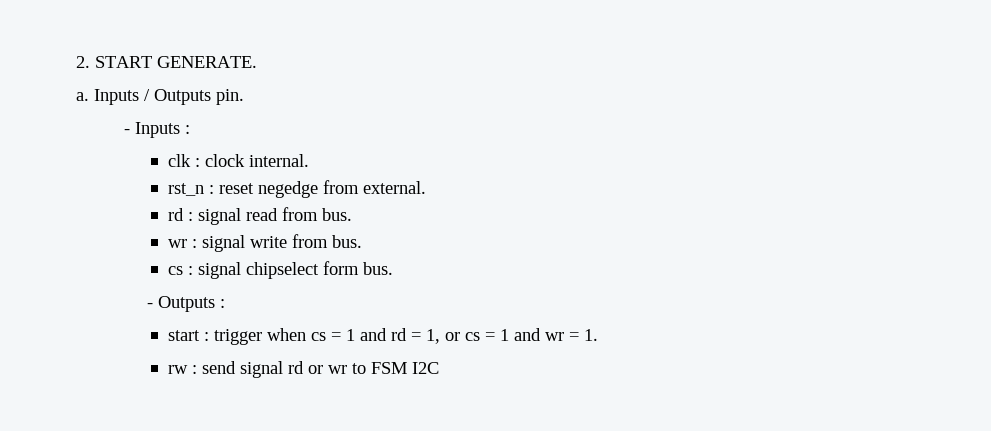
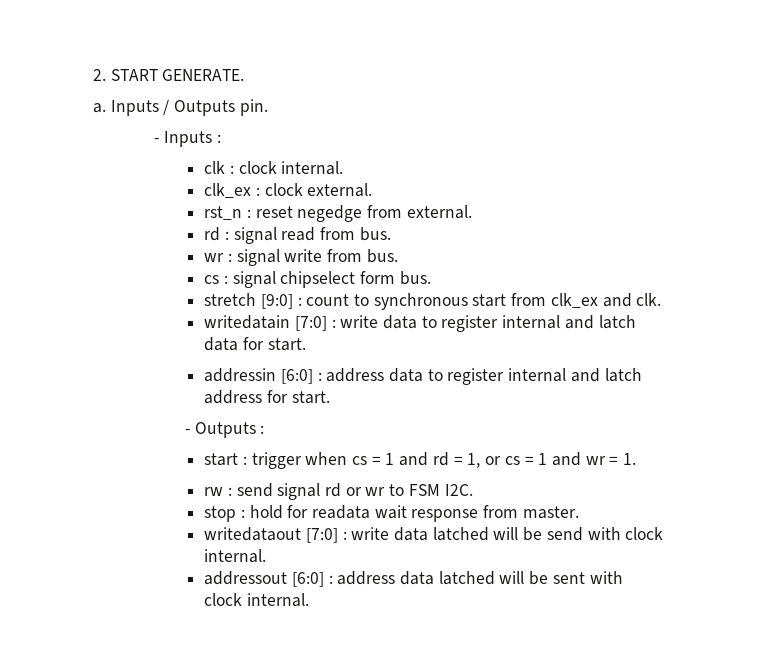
(309, 160) none -> [204,183,373,198] // clk_ex : clock external.
(393, 268) none -> [204,293,662,310] [204,315,636,332] [204,337,306,351] [204,368,642,385] [204,390,330,404] // stretch [9:0] : count to synchronous start from clk_ex and clk. // writedatain [7:0] : write data to register internal and latch data for start. // addressin [6:0] : address data to register internal and latch address for start.
[411,362,439,374] I2C -> [444,484,473,496] [204,505,579,522] [204,527,664,543] [204,549,267,563] [204,571,623,587] [204,593,309,607] I2C. // stop : hold for readata wait response from master. // writedataout [7:0] : write data latched will be send with clock internal. // addressout [6:0] : address data latched will be sent with clock internal.

